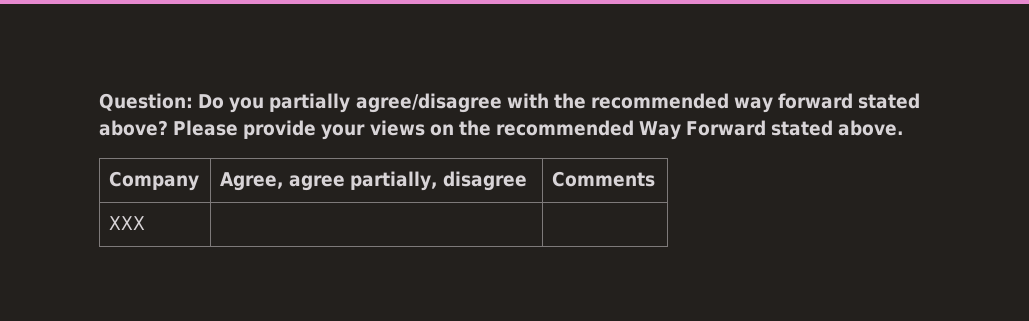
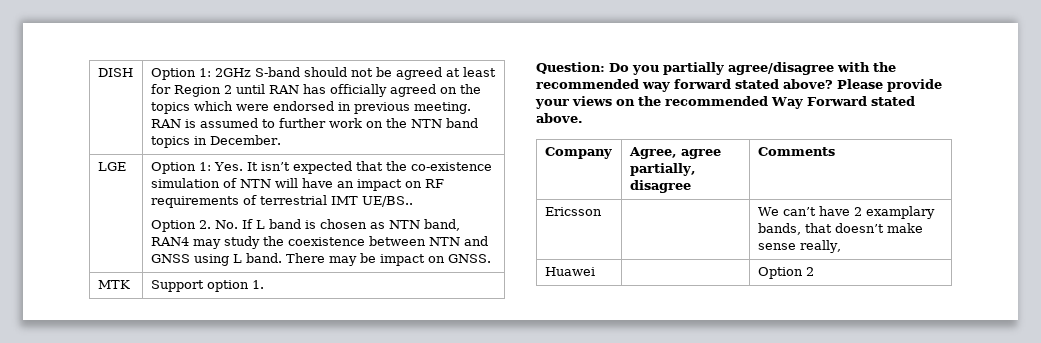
(99, 102) none -> [97,68,133,77] [150,67,496,80] [150,84,481,97] [150,101,471,114] [150,118,478,128] [150,135,281,148] [97,162,126,171] [150,161,492,174] [150,178,444,191] [150,195,413,208] [150,219,460,232] [150,236,488,249] [150,253,491,266] [97,280,130,289] [150,280,264,292] DISH | Option 1: 2GHz S-band should not be agreed at least for Region 2 until RAN has officially agreed on the topics which were endorsed in previous meeting. RAN is assumed to further work on the NTN band topics in December. // LGE | Option 1: Yes. It isn’t expected that the co-existence simulation of NTN will have an impact on RF requirements of terrestrial IMT UE/BS.. // Option 2. No. If L band is chosen as NTN band, RAN4 may study the coexistence between NTN and GNSS using L band. There may be impact on GNSS. // MTK | Support option 1. //
[109,216,146,230] XXX | | -> [544,207,602,216] [757,206,935,219] [757,223,923,235] [757,240,841,253] [544,267,595,276] [757,267,814,279] Ericsson | | We can’t have 2 examplary bands, that doesn’t make sense really, // Huawei | | Option 2

